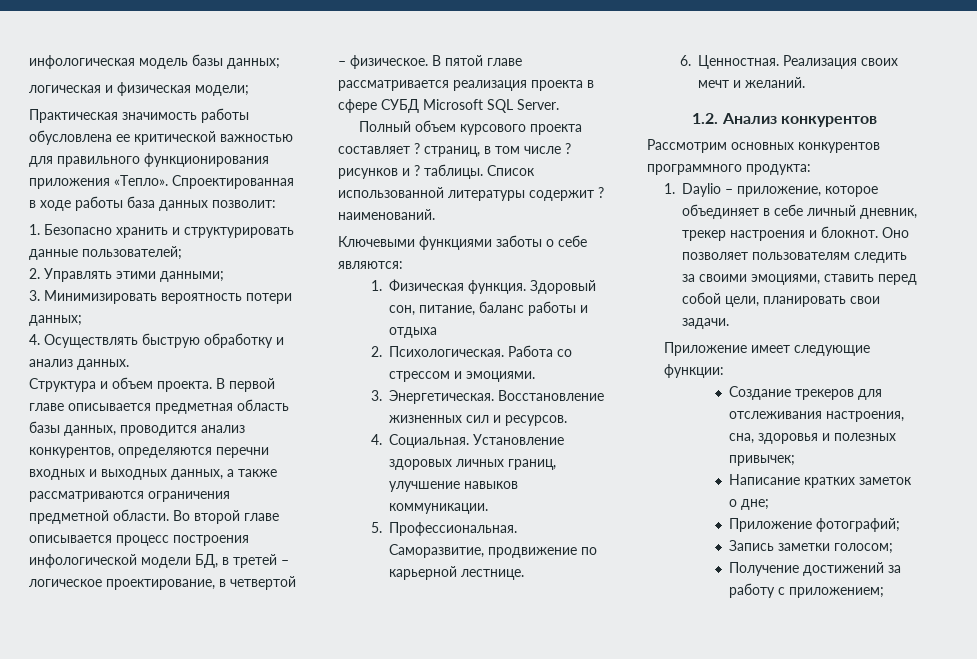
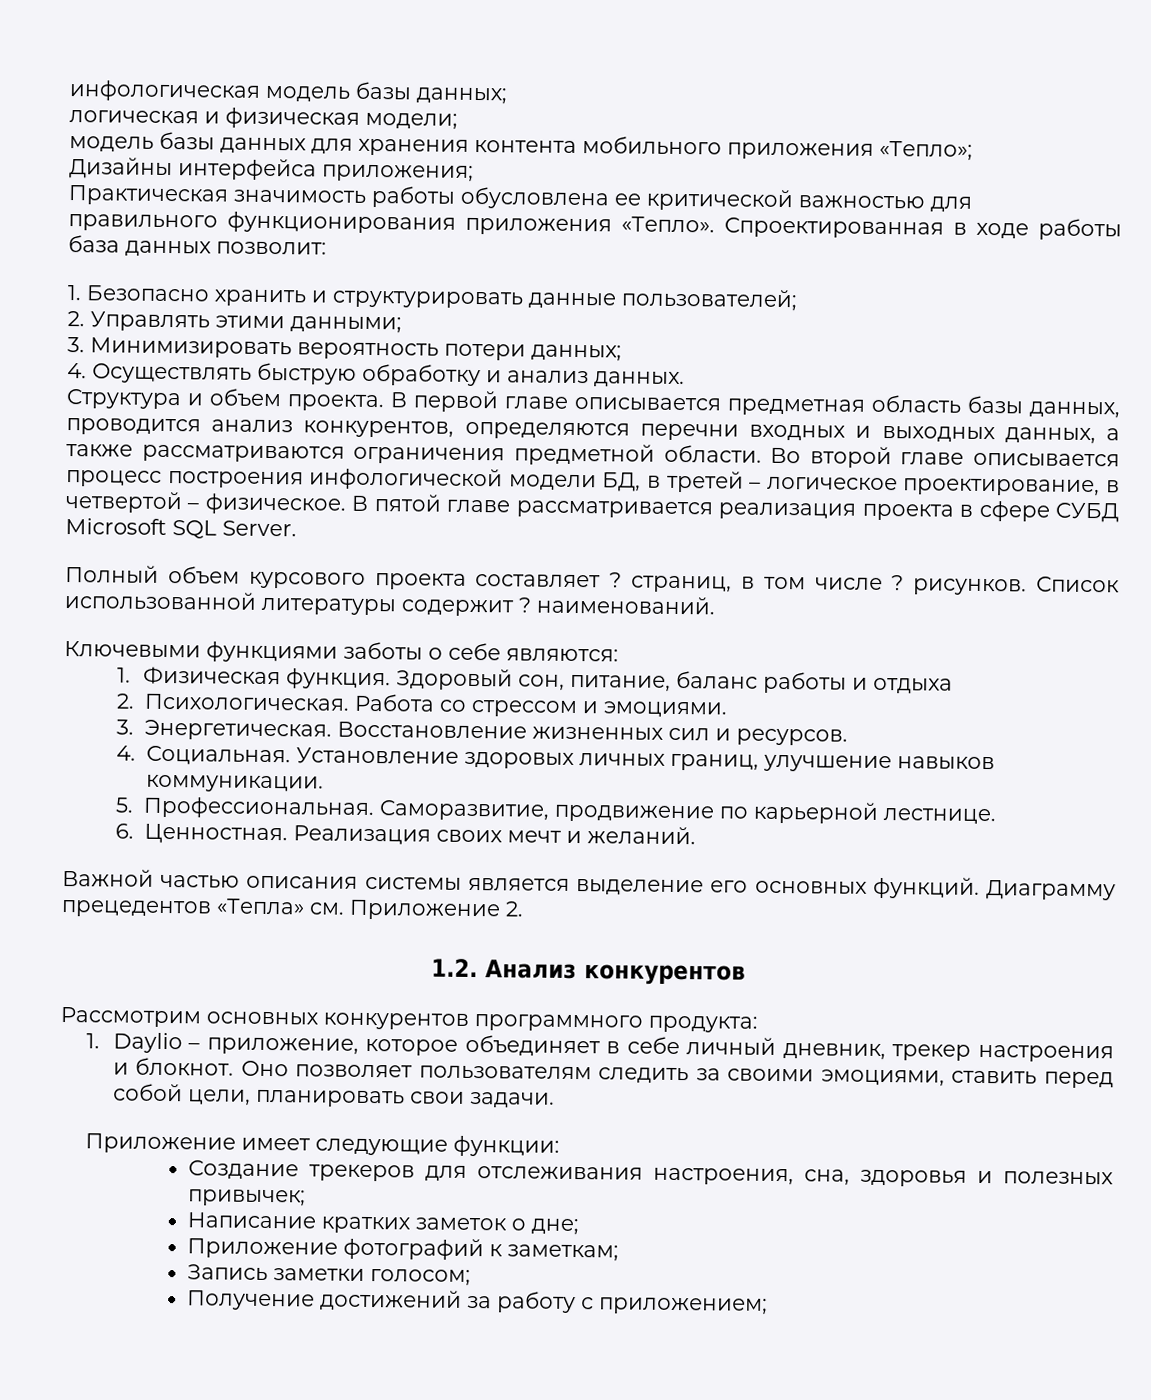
(249, 90) none -> [69,131,973,161] [69,157,474,182] // модель базы данных для хранения контента мобильного приложения «Тепло»; // Дизайны интерфейса приложения;
[338,164,483,179] рисунков и ? таблицы. -> [913,578,1028,596] рисунков.
(806, 82) none -> [62,868,1116,901] [61,898,524,921] // Важной частью описания системы является выделение его основных функций. Диаграмму прецедентов «Тепла» см. Приложение 2.
[815,518,900,532] фотографий; -> [343,1237,620,1262] фотографий к заметкам;

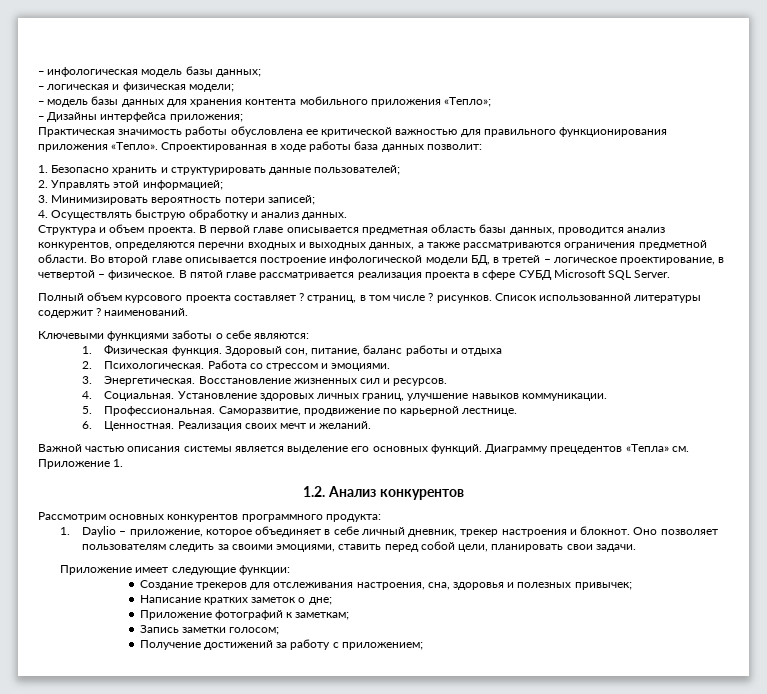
(69, 91) none -> [38,71,44,75] ‒
(507, 96) none -> [38,86,44,90] ‒
(458, 121) none -> [38,101,44,105] ‒
(973, 150) none -> [38,116,44,120] ‒
[215,315,402,334] этими данными; -> [113,180,223,190] этой информацией;
[531,344,622,362] данных; -> [267,195,315,205] записей;
[66,470,304,489] процесс построения -> [260,257,327,265] построение
[505,901,524,917] 2. -> [113,459,124,467] 1.

